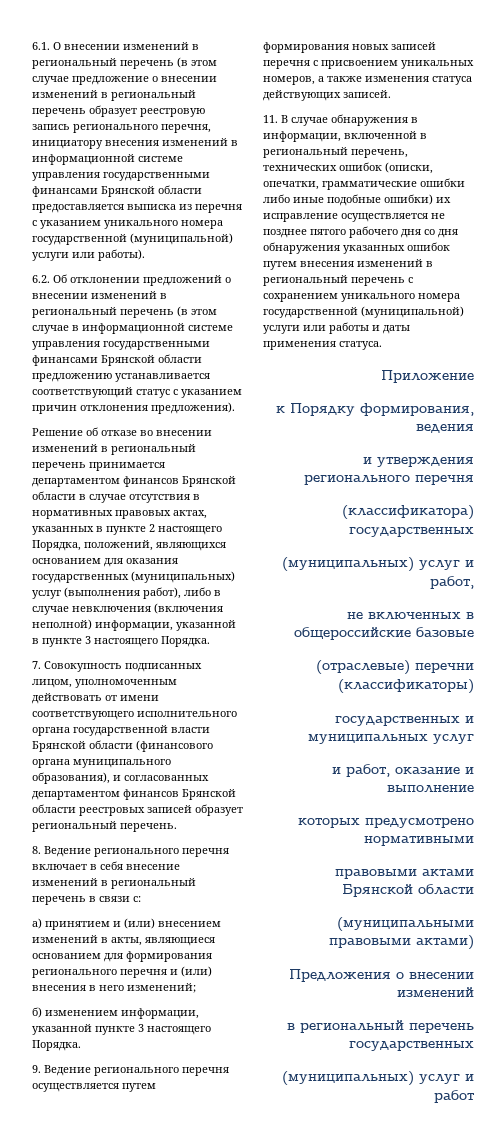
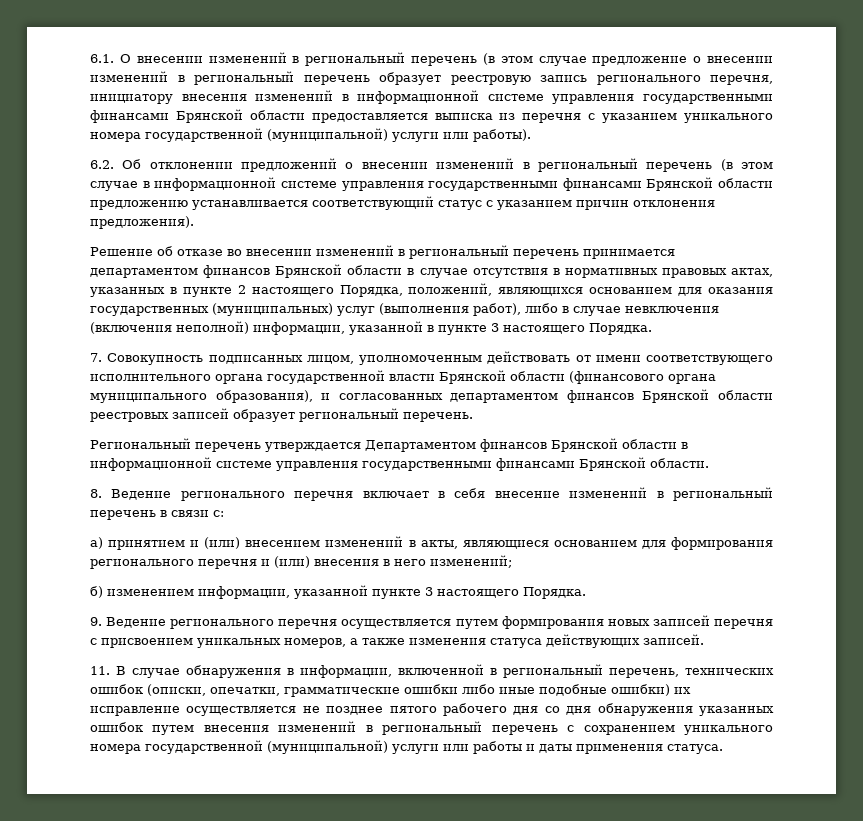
(177, 827) none -> [90,438,688,452] [90,457,709,471] // Региональный перечень утверждается Департаментом финансов Брянской области в информационной системе управления государственными финансами Брянской области.
[381,370,474,383] [276,403,474,416] [416,424,474,433] [363,457,474,467] [304,475,474,485] [342,505,474,520] [349,527,474,537] [282,557,474,572] [430,576,474,589] [347,612,474,620] [294,627,474,640] [316,660,474,675] [338,679,474,694] [335,716,474,726] [308,734,474,744] [332,764,474,777] [387,785,474,793] [298,818,474,828] [364,836,474,846] [335,869,474,879] [342,884,474,897] [337,917,474,931] [329,935,474,950] [289,969,474,982] [397,987,474,997] [287,1020,474,1033] [349,1041,474,1051] [282,1071,474,1086] [434,1090,475,1103] // Приложение // к Порядку формирования, ведения // и утверждения регионального перечня // (классификатора) государственных // (муниципальных) услуг и работ, // не включенных в общероссийские базовые // (отраслевые) перечни (классификаторы) // государственных и муниципальных услуг // и работ, оказание и выполнение // которых предусмотрено нормативными // правовыми актами Брянской области // (муниципальными правовыми актами) // Предложения о внесении изменений // в региональный перечень государственных // (муниципальных) услуг и работ -> (723, 749) none

